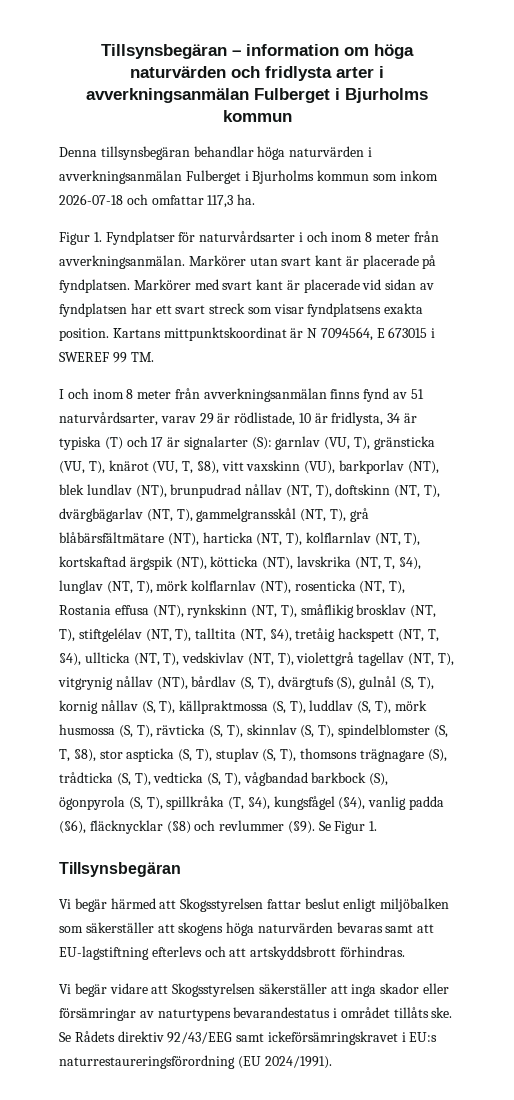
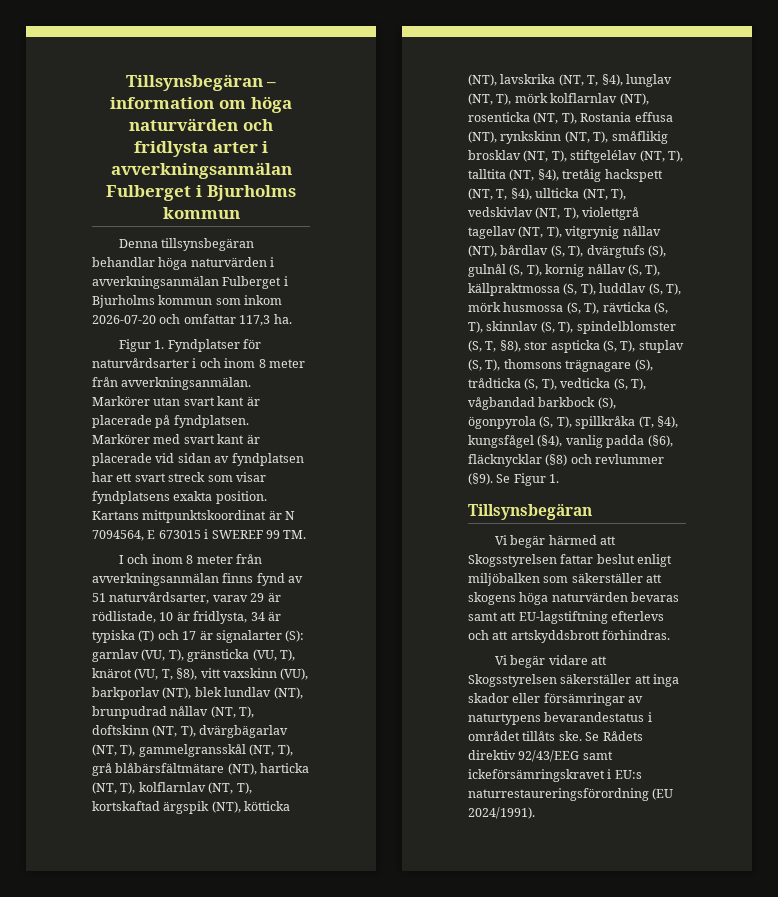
[59,194,123,205] 2026-07-18 -> [92,315,156,324] 2026-07-20

